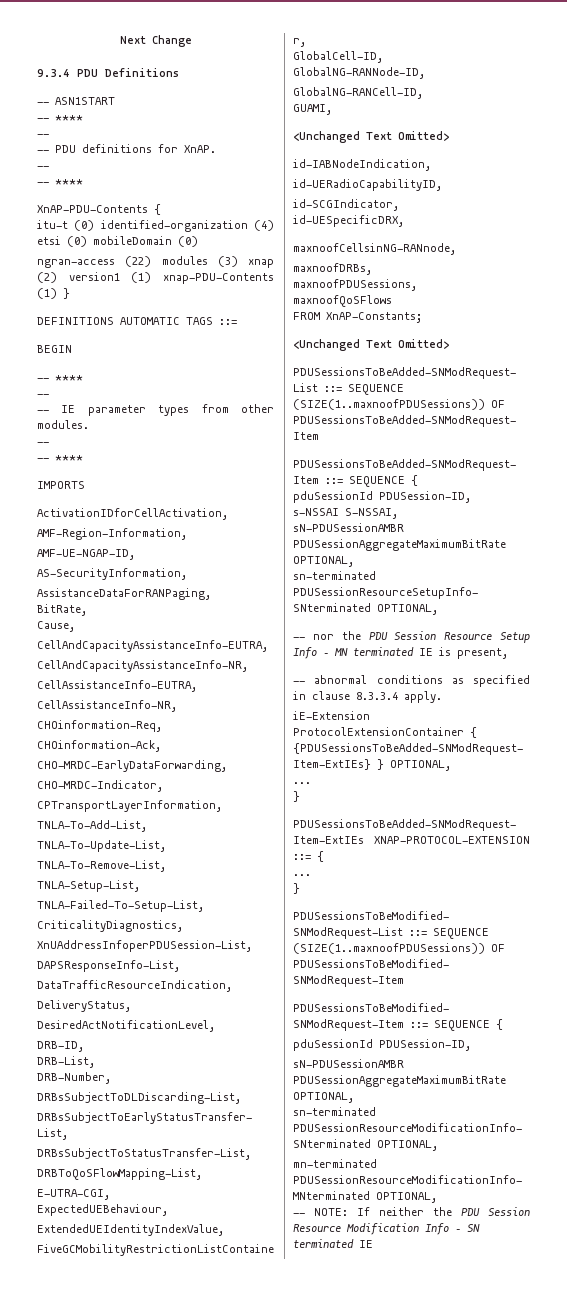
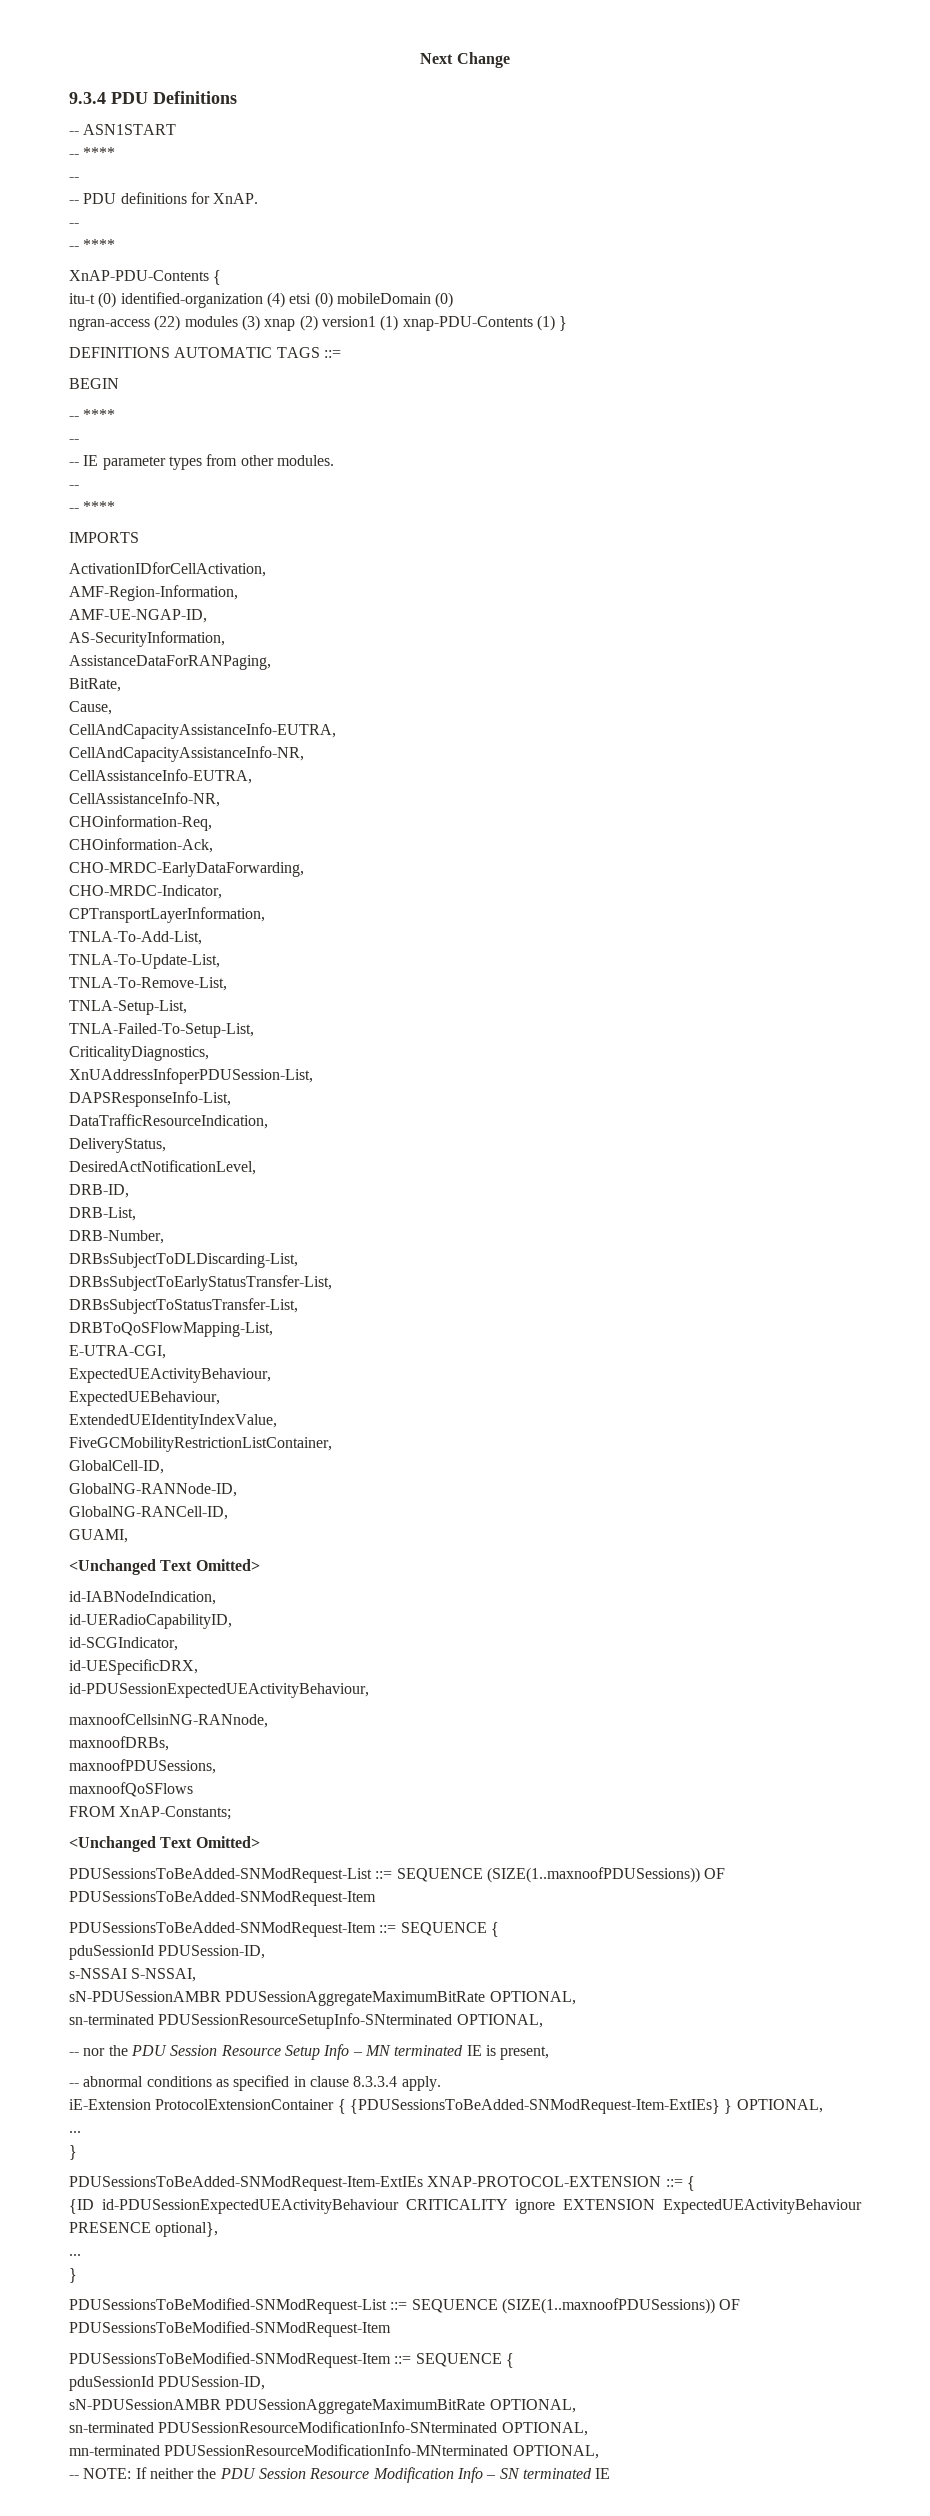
(110, 1194) none -> [69,1368,271,1383] // ExpectedUEActivityBehaviour,
(404, 221) none -> [69,1683,369,1698] // id-PDUSessionExpectedUEActivityBehaviour,
(324, 856) none -> [69,2199,862,2214] [69,2222,219,2237] // {ID id-PDUSessionExpectedUEActivityBehaviour CRITICALITY ignore EXTENSION ExpectedUEActivityBehaviour PRESENCE optional},

